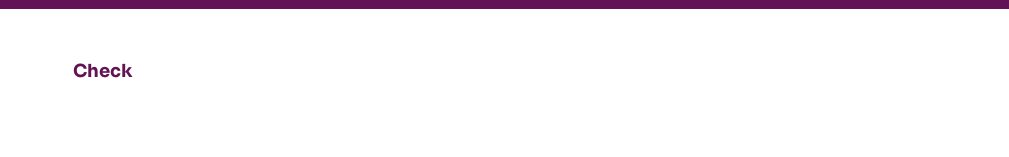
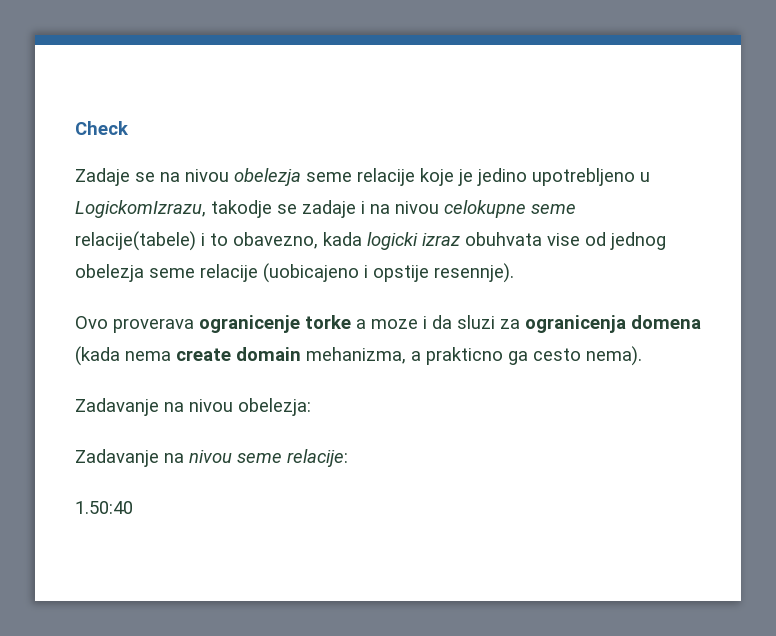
(133, 70) none -> [75,168,650,186] [75,200,576,218] [75,231,666,251] [75,263,514,283] [75,315,701,333] [75,346,642,366] [75,398,311,416] [75,449,348,467] [75,501,133,514] // Zadaje se na nivou obelezja seme relacije koje je jedino upotrebljeno u LogickomIzrazu, takodje se zadaje i na nivou celokupne seme relacije(tabele) i to obavezno, kada logicki izraz obuhvata vise od jednog obelezja seme relacije (uobicajeno i opstije resennje). // Ovo proverava ogranicenje torke a moze i da sluzi za ogranicenja domena (kada nema create domain mehanizma, a prakticno ga cesto nema). // Zadavanje na nivou obelezja: // Zadavanje na nivou seme relacije: // 1.50:40

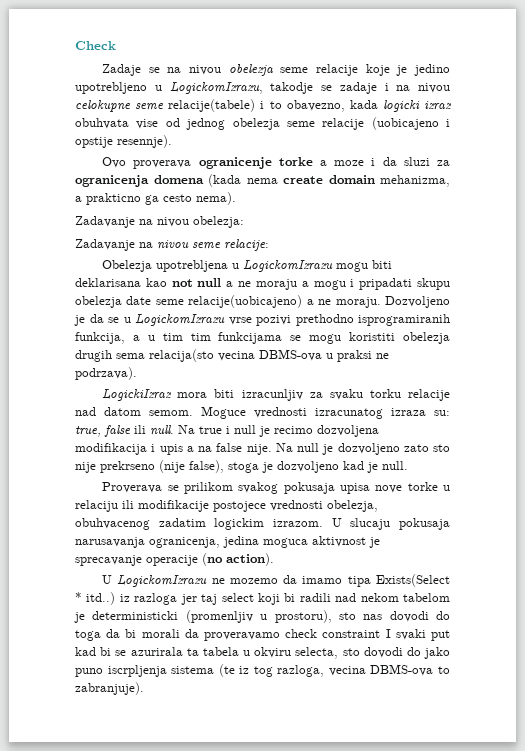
[75,501,133,514] 1.50:40 -> [102,260,393,272] [75,278,450,290] [75,295,450,308] [74,314,450,326] [75,332,450,344] [75,349,389,362] [75,367,137,380] [102,389,451,401] [75,406,450,419] [75,425,379,437] [75,443,450,455] [75,460,408,473] [102,482,450,494] [75,500,378,512] [75,518,451,530] [75,536,380,548] [75,553,274,566] [102,574,450,587] [75,592,450,605] [74,610,450,623] [75,629,450,641] [75,647,451,659] [75,664,450,677] [75,682,144,695] Obelezja upotrebljena u LogickomIzrazu mogu biti deklarisana kao not null a ne moraju a mogu i pripadati skupu obelezja date seme relacije(uobicajeno) a ne moraju. Dozvoljeno je da se u LogickomIzrazu vrse pozivi prethodno isprogramiranih funkcija, a u tim tim funkcijama se mogu koristiti obelezja drugih sema relacija(sto vecina DBMS-ova u praksi ne podrzava). // LogickiIzraz mora biti izracunljiv za svaku torku relacije nad datom semom. Moguce vrednosti izracunatog izraza su: true, false ili null. Na true i null je recimo dozvoljena modifikacija i upis a na false nije. Na null je dozvoljeno zato sto nije prekrseno (nije false), stoga je dozvoljeno kad je null. // Proverava se prilikom svakog pokusaja upisa nove torke u relaciju ili modifikacije postojece vrednosti obelezja, obuhvacenog zadatim logickim izrazom. U slucaju pokusaja narusavanja ogranicenja, jedina moguca aktivnost je sprecavanje operacije (no action). // U LogickomIzrazu ne mozemo da imamo tipa Exists(Select * itd..) iz razloga jer taj select koji bi radili nad nekom tabelom je deterministicki (promenljiv u prostoru), sto nas dovodi do toga da bi morali da proveravamo check constraint I svaki put kad bi se azurirala ta tabela u okviru selecta, sto dovodi do jako puno iscrpljenja sistema (te iz tog razloga, vecina DBMS-ova to zabranjuje).

